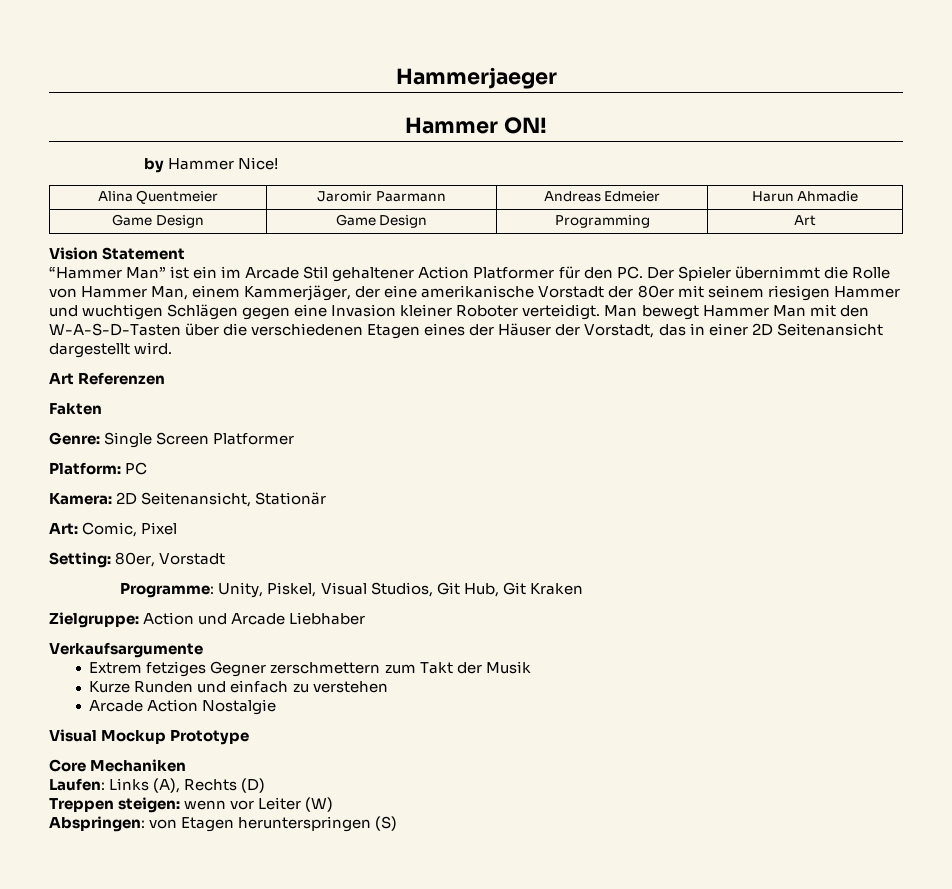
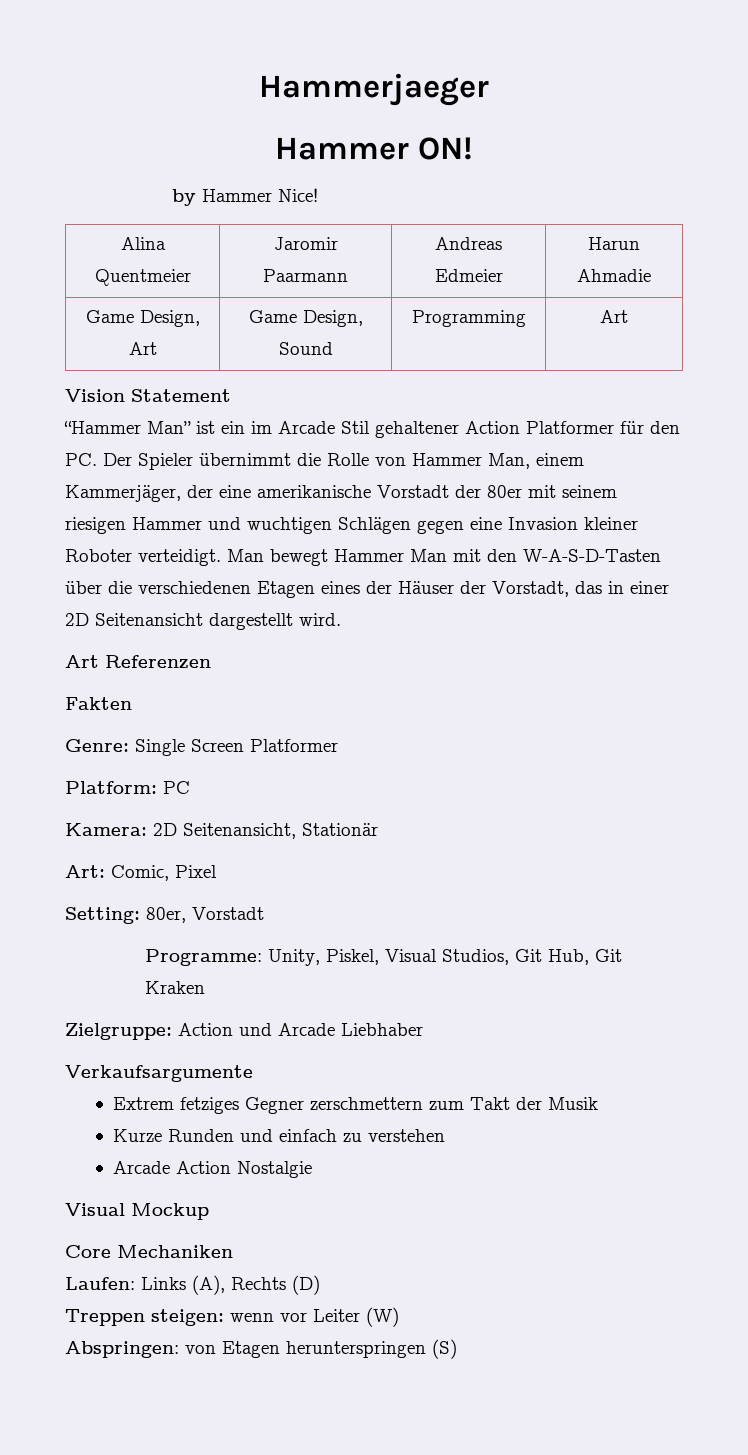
[155,215,204,228] [335,214,428,228] Design | Game Design -> [139,310,200,327] [128,342,157,355] [248,310,363,327] [278,342,333,355] Design, Art | Game Design, Sound
[170,729,250,745] Prototype -> (209, 1211) none

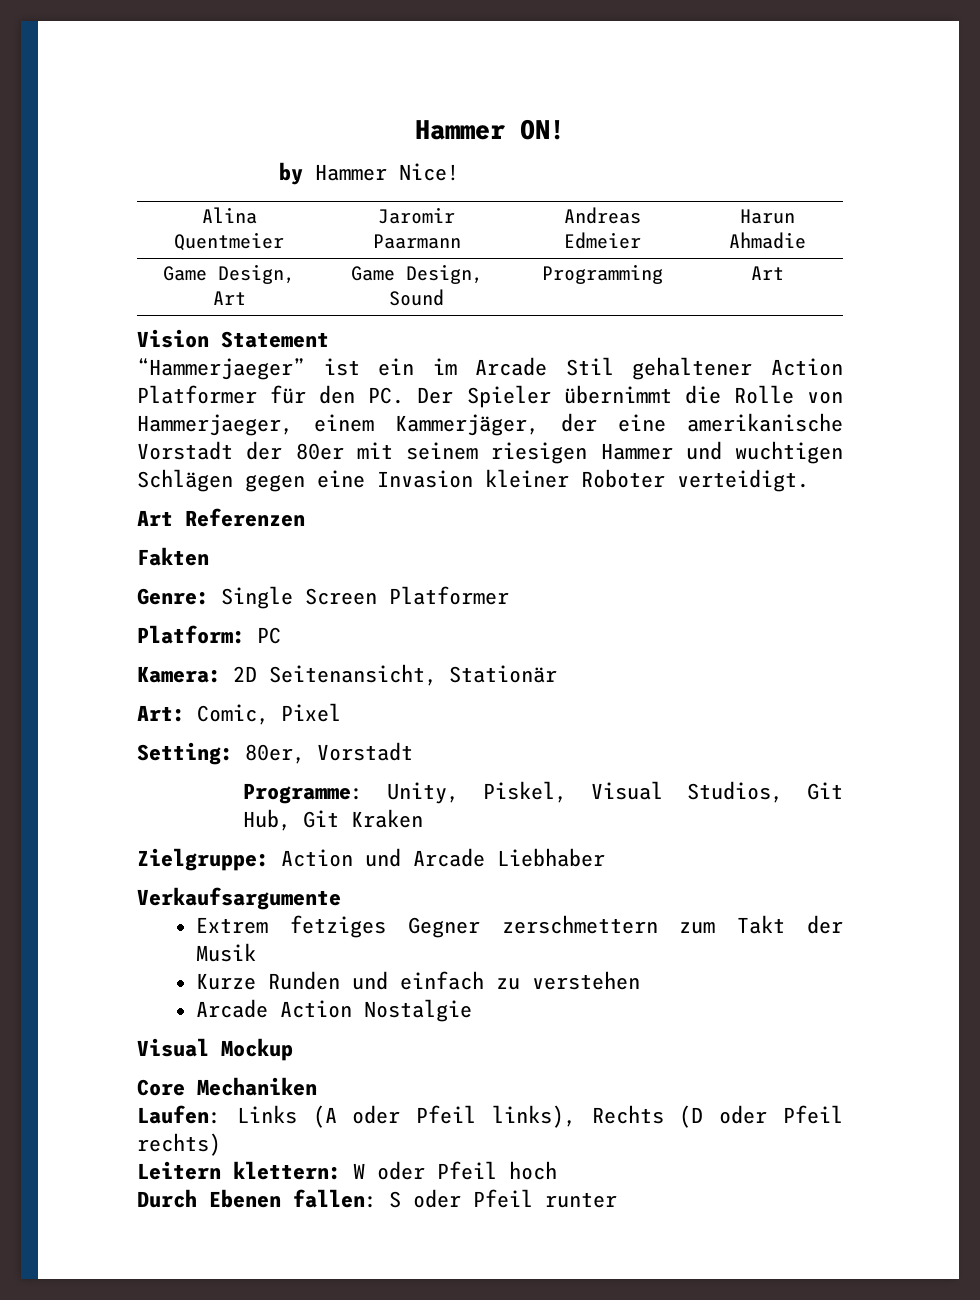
[259,73,489,106] Hammerjaeger // -> (415, 130) none
[64,421,191,434] “Hammer Man” -> [137,358,305,380] “Hammerjaeger”
[412,453,530,469] Hammer Man, -> [137,414,293,436] Hammerjaeger,
[227,549,661,566] [65,581,669,598] [65,613,341,630] Man bewegt Hammer Man mit den W-A-S-D-Tasten über die verschiedenen Etagen eines der Häuser der Vorstadt, das in einer 2D Seitenansicht dargestellt wird. -> (809, 480) none
[192,1275,320,1295] [65,1307,399,1327] [65,1339,457,1359] (A), Rechts (D) // Treppen steigen: wenn vor Leiter (W) // Abspringen: von Etagen herunterspringen (S) -> [312,1105,844,1128] [137,1133,221,1156] [137,1161,557,1180] [137,1189,617,1208] (A oder Pfeil links), Rechts (D oder Pfeil rechts) // Leitern klettern: W oder Pfeil hoch // Durch Ebenen fallen: S oder Pfeil runter

